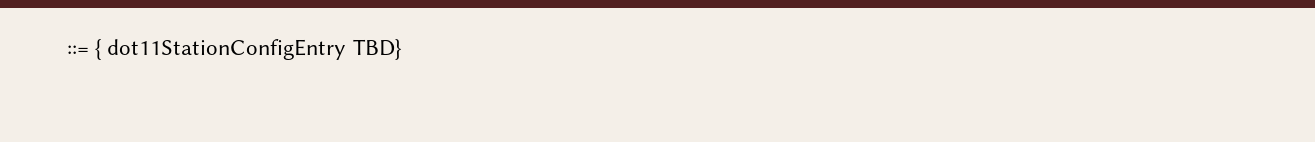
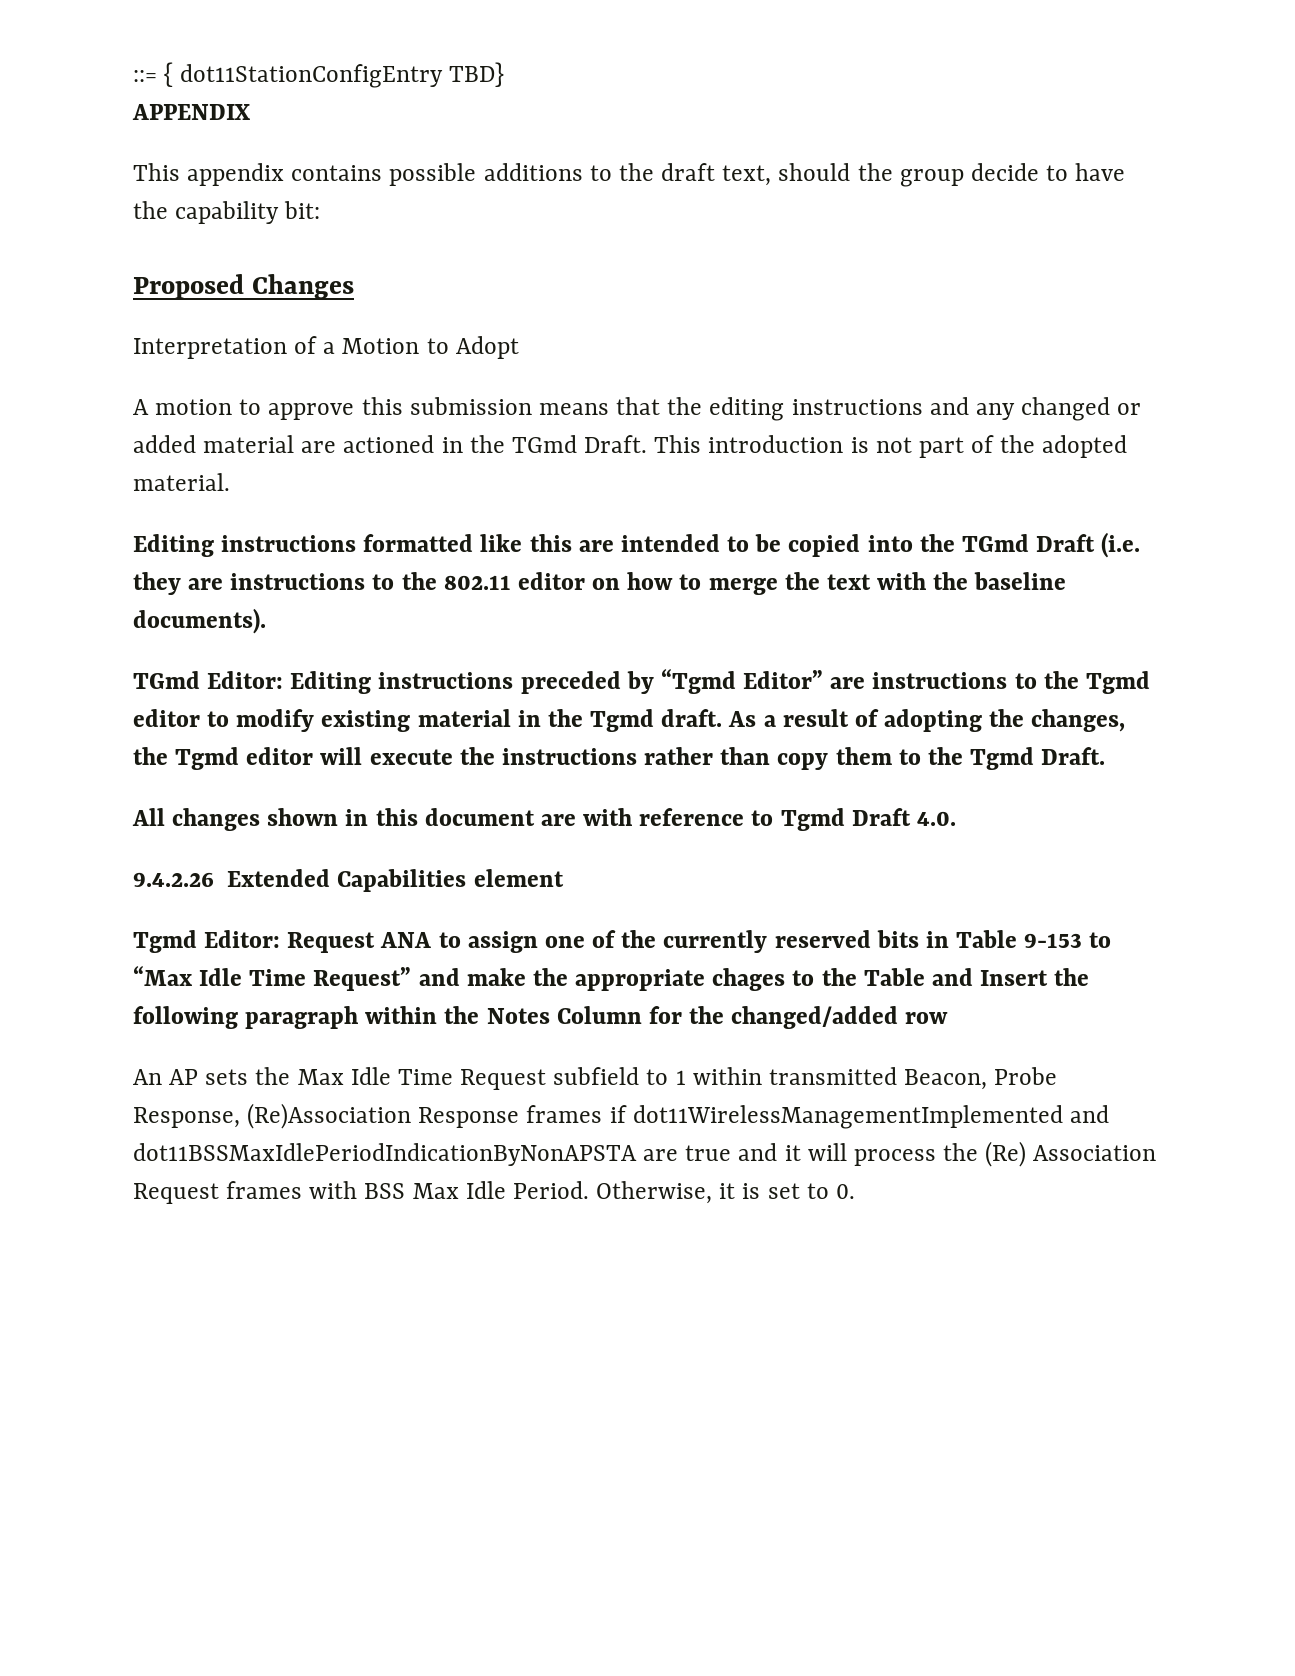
(402, 49) none -> [132,104,250,120] [133,163,1126,187] [133,201,321,224] [133,274,354,299] [133,336,519,359] [133,397,1142,421] [133,435,1128,458] [133,473,230,491] [133,532,1141,558] [133,572,1067,595] [133,608,266,634] [133,669,1150,694] [133,709,1126,732] [133,747,1106,770] [132,808,956,831] [133,869,564,892] [133,930,1112,953] [133,966,1090,991] [133,1006,949,1029] [133,1067,1058,1090] [133,1103,1109,1129] [133,1141,1157,1167] [133,1181,855,1204] // APPENDIX // This appendix contains possible additions to the draft text, should the group decide to have the capability bit: // Proposed Changes // Interpretation of a Motion to Adopt // A motion to approve this submission means that the editing instructions and any changed or added material are actioned in the TGmd Draft. This introduction is not part of the adopted material. // Editing instructions formatted like this are intended to be copied into the TGmd Draft (i.e. they are instructions to the 802.11 editor on how to merge the text with the baseline documents). // TGmd Editor: Editing instructions preceded by “Tgmd Editor” are instructions to the Tgmd editor to modify existing material in the Tgmd draft. As a result of adopting the changes, the Tgmd editor will execute the instructions rather than copy them to the Tgmd Draft. // All changes shown in this document are with reference to Tgmd Draft 4.0. // 9.4.2.26 Extended Capabilities element // Tgmd Editor: Request ANA to assign one of the currently reserved bits in Table 9-153 to “Max Idle Time Request” and make the appropriate chages to the Table and Insert the following paragraph within the Notes Column for the changed/added row // An AP sets the Max Idle Time Request subfield to 1 within transmitted Beacon, Probe Response, (Re)Association Response frames if dot11WirelessManagementImplemented and dot11BSSMaxIdlePeriodIndicationByNonAPSTA are true and it will process the (Re) Association Request frames with BSS Max Idle Period. Otherwise, it is set to 0.

